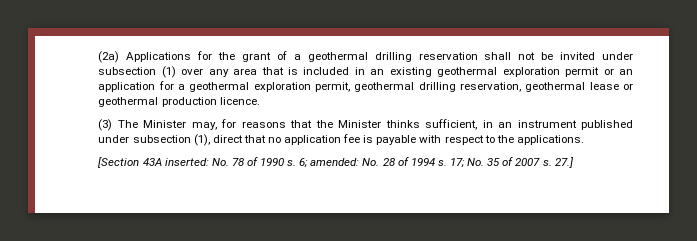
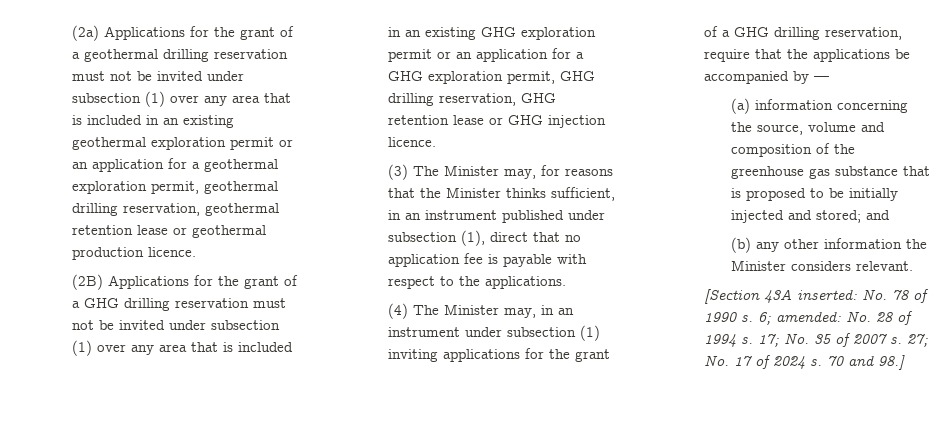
[484,52,512,60] shall -> [71,71,105,81] must
(586, 87) none -> [71,225,133,235] retention
(260, 101) none -> [71,274,298,290] [71,298,286,311] [71,320,280,330] [71,340,293,356] [387,27,596,40] [387,48,584,62] [387,71,595,84] [387,93,556,106] [387,115,606,128] [387,137,436,147] // (2B) Applications for the grant of a GHG drilling reservation must not be invited under subsection (1) over any area that is included in an existing GHG exploration permit or an application for a GHG exploration permit, GHG drilling reservation, GHG retention lease or GHG injection licence.
(584, 140) none -> [387,303,574,319] [387,325,600,341] [387,348,610,362] [703,26,902,40] [703,49,910,62] [703,71,829,84] [730,98,908,114] [730,122,885,135] [730,143,855,157] [730,166,930,179] [730,188,898,201] [730,210,890,223] [730,237,927,253] [730,260,913,271] // (4) The Minister may, in an instrument under subsection (1) inviting applications for the grant of a GHG drilling reservation, require that the applications be accompanied by — // (a) information concerning the source, volume and composition of the greenhouse gas substance that is proposed to be initially injected and stored; and // (b) any other information the Minister considers relevant.
[554,157,574,168] 27.] -> [906,334,928,347] [703,355,905,370] 27; No. 17 of 2024 s. 70 and 98.]

